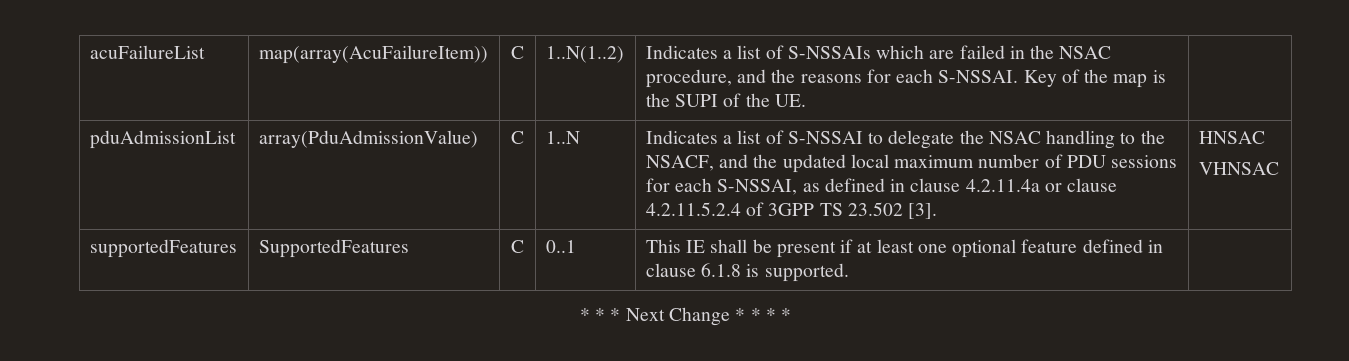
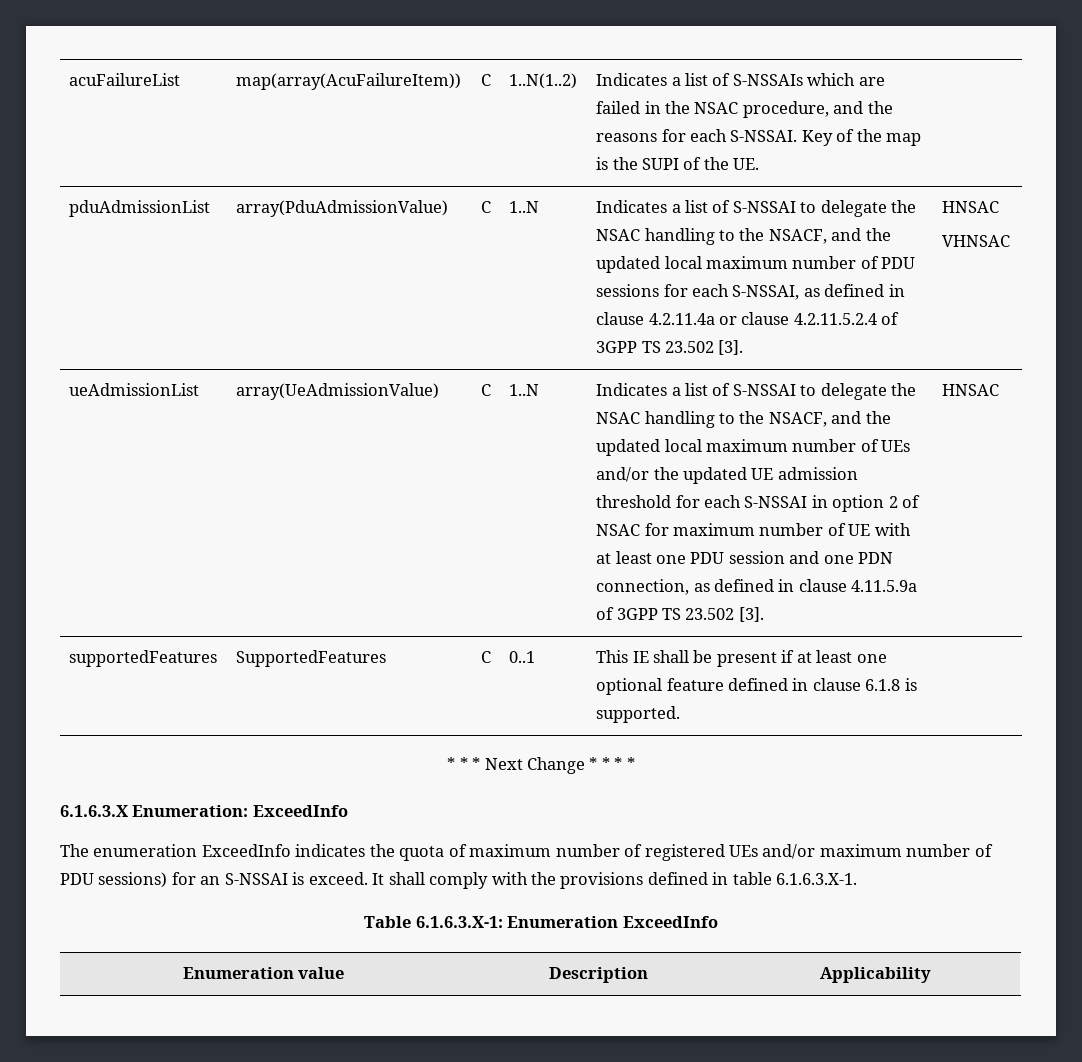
(1279, 168) none -> [69,383,200,396] [236,383,440,400] [481,384,491,396] [509,384,540,396] [596,383,917,400] [596,411,891,428] [596,439,911,456] [596,467,858,484] [596,495,921,512] [596,523,911,536] [596,551,894,564] [596,579,918,595] [596,607,764,622] [942,384,1000,396] // ueAdmissionList | array(UeAdmissionValue) | C | 1..N | Indicates a list of S-NSSAI to delegate the NSAC handling to the NSACF, and the updated local maximum number of UEs and/or the updated UE admission threshold for each S-NSSAI in option 2 of NSAC for maximum number of UE with at least one PDU session and one PDN connection, as defined in clause 4.11.5.9a of 3GPP TS 23.502 [3]. | HNSAC
(792, 314) none -> [60,805,348,817] [60,844,993,861] [60,872,858,889] [364,916,718,928] [182,967,345,979] [549,967,648,983] [820,967,931,983] // 6.1.6.3.X Enumeration: ExceedInfo // The enumeration ExceedInfo indicates the quota of maximum number of registered UEs and/or maximum number of PDU sessions) for an S-NSSAI is exceed. It shall comply with the provisions defined in table 6.1.6.3.X-1. // Table 6.1.6.3.X-1: Enumeration ExceedInfo // Enumeration value | Description | Applicability

